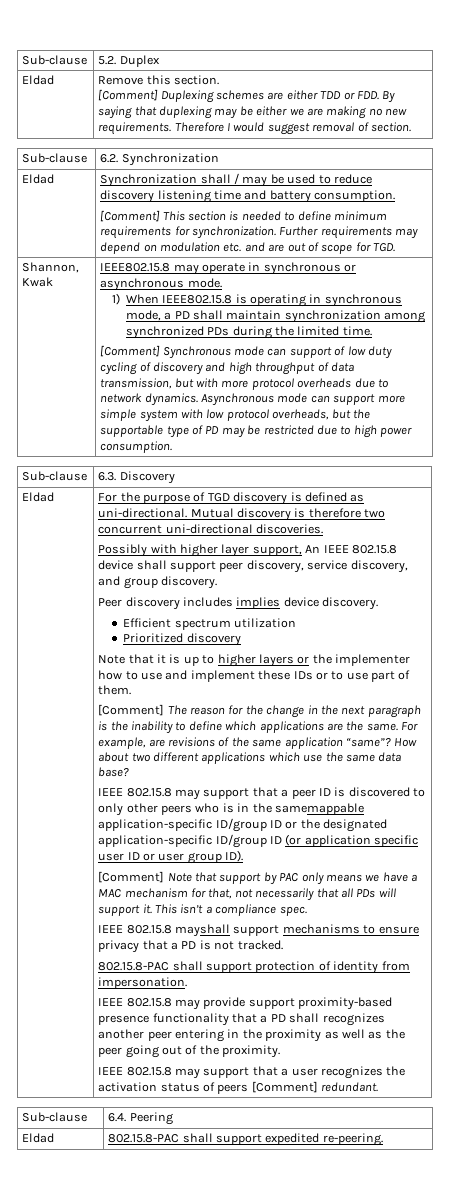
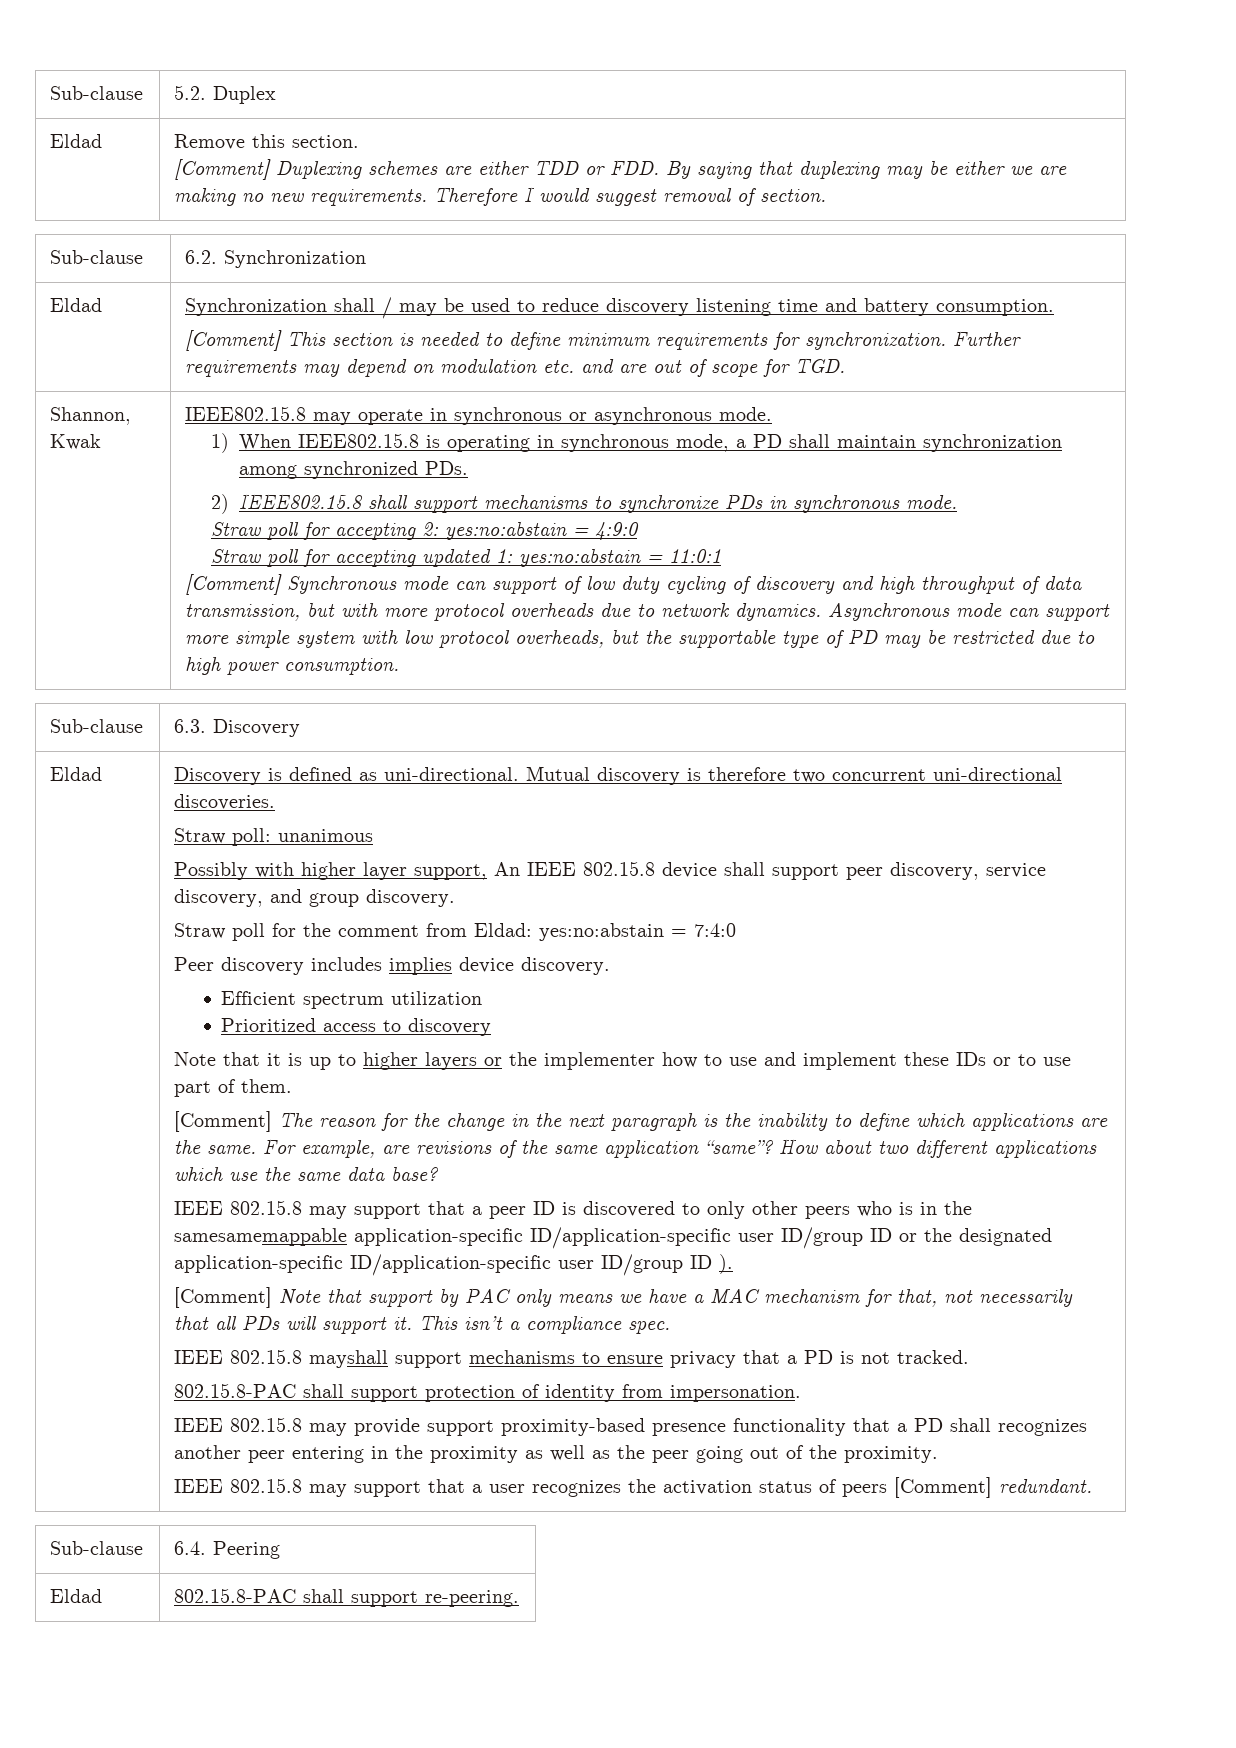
[207,326,372,339] PDs during the limited time. -> [424,461,468,475] [210,494,957,514] [210,521,639,540] [210,548,721,567] PDs. // 2) IEEE802.15.8 shall support mechanisms to synchronize PDs in synchronous mode. // Straw poll for accepting 2: yes:no:abstain = 4:9:0 // Straw poll for accepting updated 1: yes:no:abstain = 11:0:1
[98,492,288,505] For the purpose of TGD discovery -> [174,767,262,785] Discovery
(324, 529) none -> [174,828,374,846] // Straw poll: unanimous
(218, 582) none -> [174,923,737,941] // Straw poll for the comment from Eldad: yes:no:abstain = 7:4:0
(184, 638) none -> [323,1020,402,1032] access to
[274,803,364,815] [98,819,213,831] samemappable application-specific -> [174,1227,775,1249] samesamemappable application-specific ID/application-specific user
[215,834,419,848] [98,850,244,864] ID/group ID (or application specific user ID or user group ID). -> [350,1254,734,1276] ID/application-specific user ID/group ID ).
[265,1133,320,1145] expedited -> (419, 1599) none

